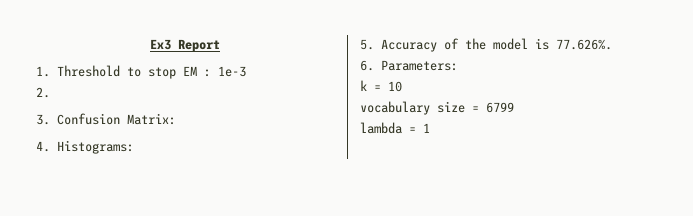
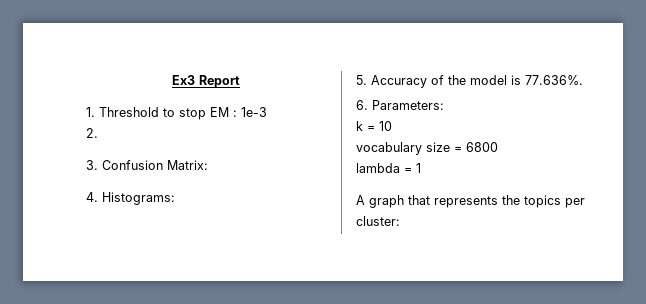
[556,39,612,50] 77.626%. -> [525,75,583,85] 77.636%.
[486,102,514,113] 6799 -> [466,142,498,152] 6800
(430, 128) none -> [356,195,585,208] [356,216,400,226] // A graph that represents the topics per cluster:

